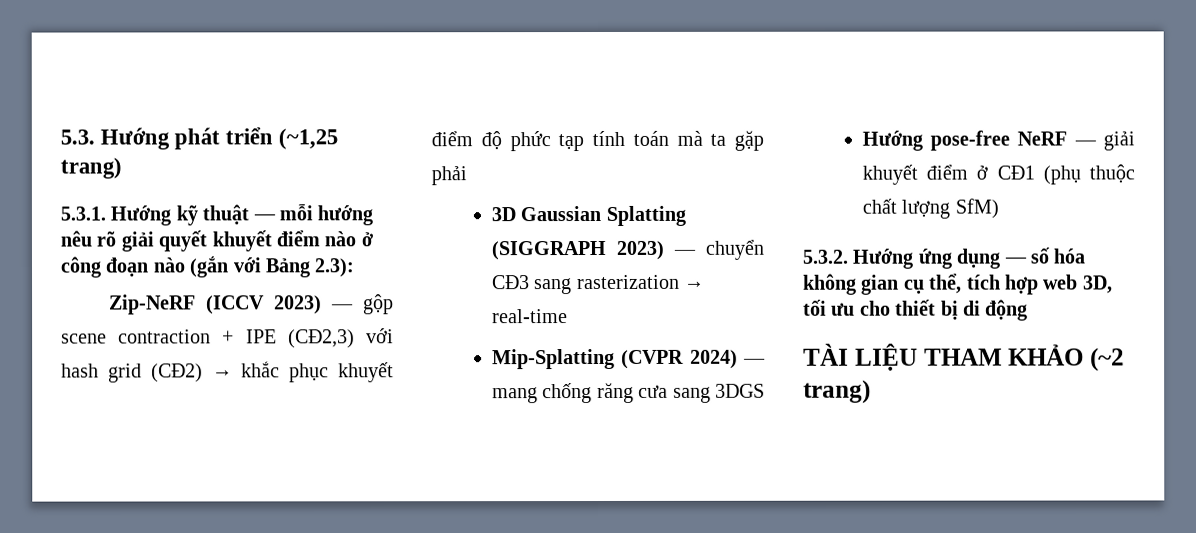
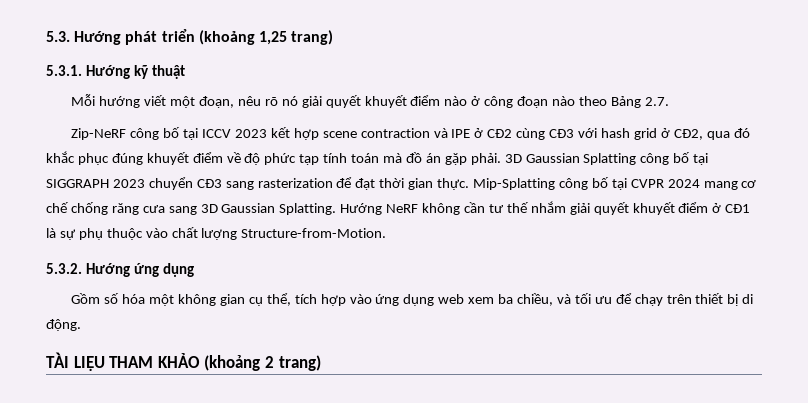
[278,128,339,150] (~1,25 -> [198,30,287,45] (khoảng 1,25
[252,203,374,226] — mỗi hướng -> [71,94,235,108] // Mỗi hướng viết một đoạn,
(117, 239) none -> [281,96,298,106] nó
[189,256,356,278] [108,294,394,315] [61,328,394,349] [61,363,233,383] (gắn với Bảng 2.3): // Zip-NeRF (ICCV 2023) — gộp scene contraction + IPE (CĐ2,3) với hash grid (CĐ2) → -> [578,96,669,108] [71,127,750,140] theo Bảng 2.7. // Zip-NeRF công bố tại ICCV 2023 kết hợp scene contraction và IPE ở CĐ2 cùng CĐ3 với hash grid ở CĐ2, qua đó
[338,362,395,383] [431,131,473,147] khuyết điểm -> [111,152,241,165] đúng khuyết điểm về
[710,130,764,151] [431,166,467,186] [490,205,686,226] [490,239,764,261] [491,274,706,295] [491,309,568,324] [491,348,766,370] [491,382,765,404] [861,130,1135,151] [861,164,1135,185] ta gặp phải // 3D Gaussian Splatting (SIGGRAPH 2023) — chuyển CĐ3 sang rasterization → real-time // Mip-Splatting (CVPR 2024) — mang chống răng cưa sang 3DGS // Hướng pose-free NeRF — giải khuyết điểm ở CĐ1 (phụ thuộc -> [405,152,709,165] [46,177,757,190] [46,201,751,215] [46,228,168,240] đồ án gặp phải. 3D Gaussian Splatting công bố tại SIGGRAPH 2023 chuyển CĐ3 sang rasterization để đạt thời gian thực. Mip-Splatting công bố tại CVPR 2024 mang cơ chế chống răng cưa sang 3D Gaussian Splatting. Hướng NeRF không cần tư thế nhắm giải quyết khuyết điểm ở CĐ1 là sự phụ thuộc vào
[954,198,999,219] SfM) -> [241,228,387,238] Structure-from-Motion.
[1003,257,1027,264] — -> [71,293,101,304] // Gồm
(1086, 256) none -> [149,294,175,306] một
[1043,274,1113,294] [803,299,891,316] web 3D, tối ưu cho -> [349,293,692,306] vào ứng dụng web xem ba chiều, và tối ưu để chạy trên
[985,299,1029,321] động -> [46,319,81,331] động.
[1090,347,1125,372] (~2 -> [204,355,274,371] (khoảng 2

